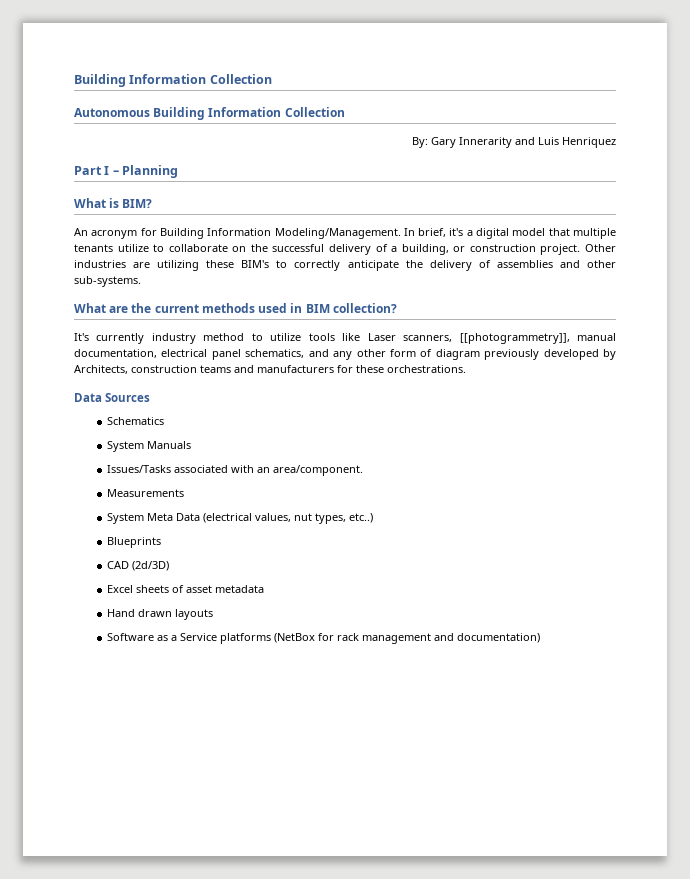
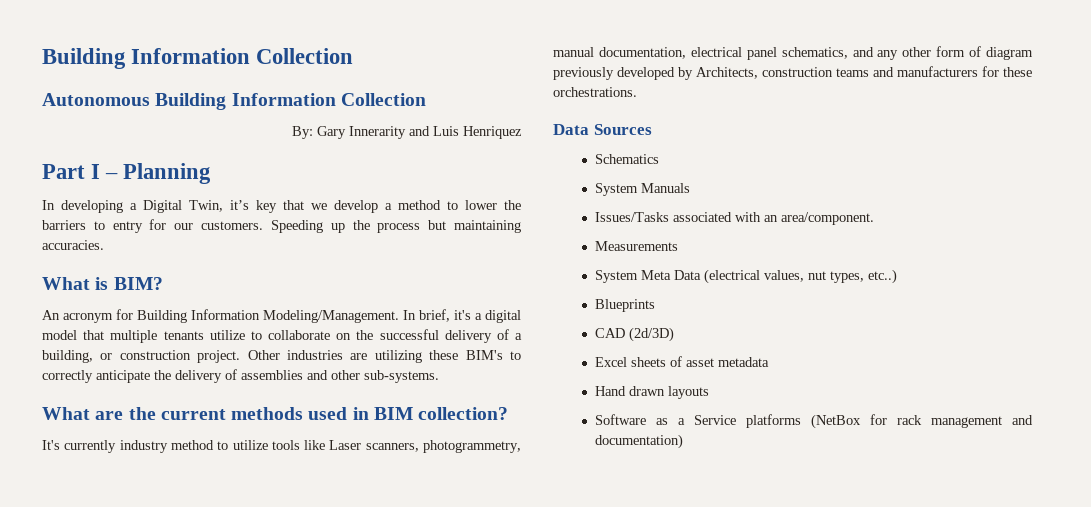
(179, 171) none -> [42,200,521,213] [42,219,521,233] [42,240,104,250] // In developing a Digital Twin, it’s key that we develop a method to lower the barriers to entry for our customers. Speeding up the process but maintaining accuracies.
[459,333,570,344] [[photogrammetry]], -> [423,440,522,453] photogrammetry,

